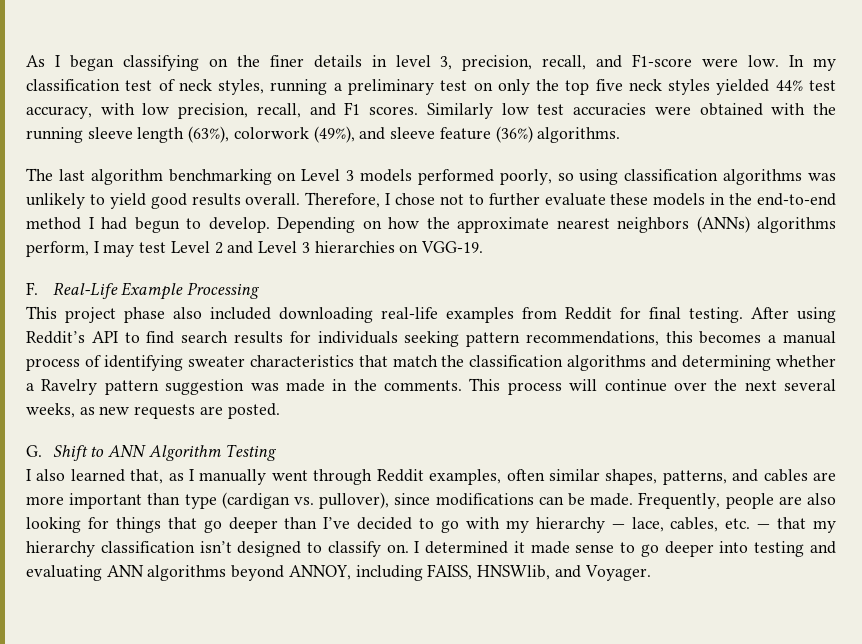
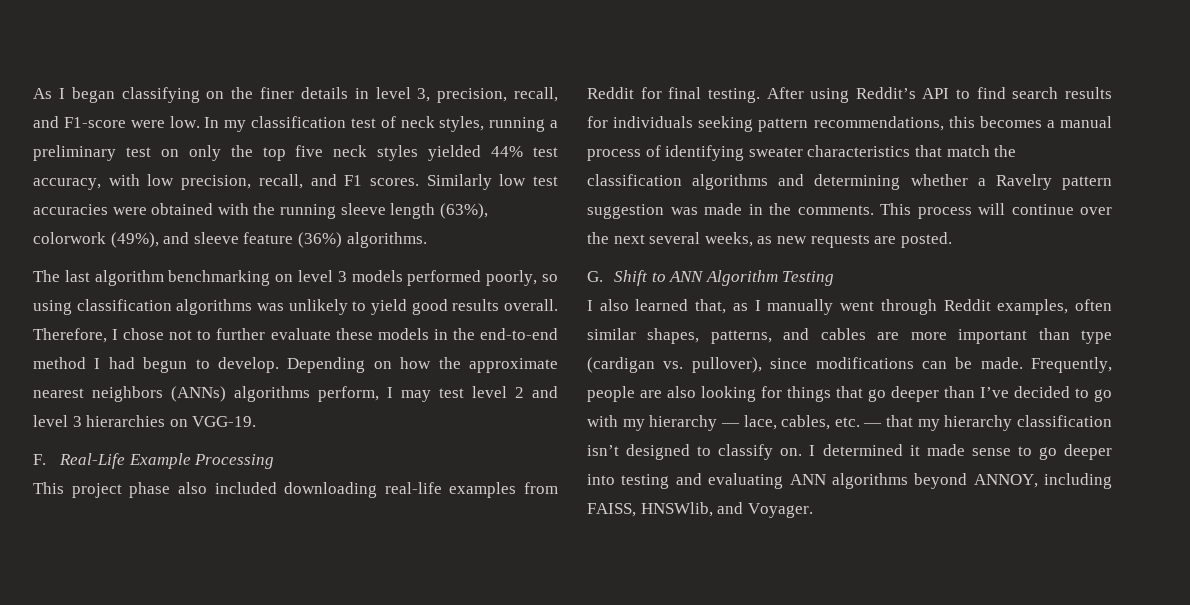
[301,169,341,181] Level -> [298,270,334,282] level
[170,241,210,253] Level -> [472,386,507,398] level
[258,241,298,253] Level -> [33,415,68,427] level

